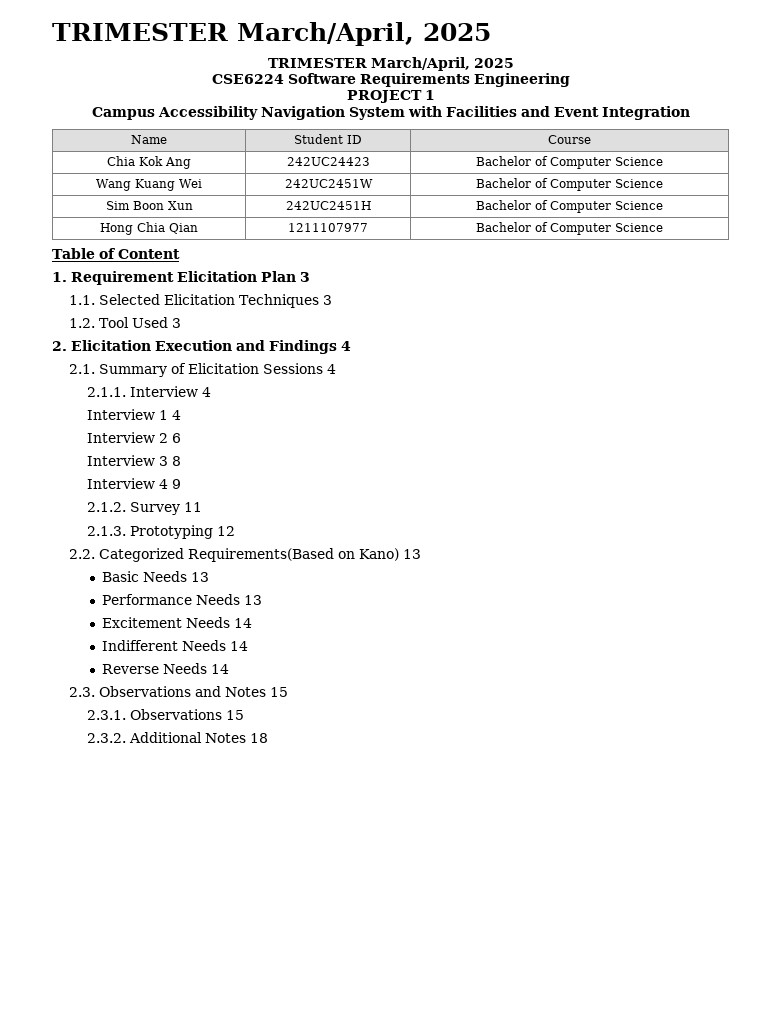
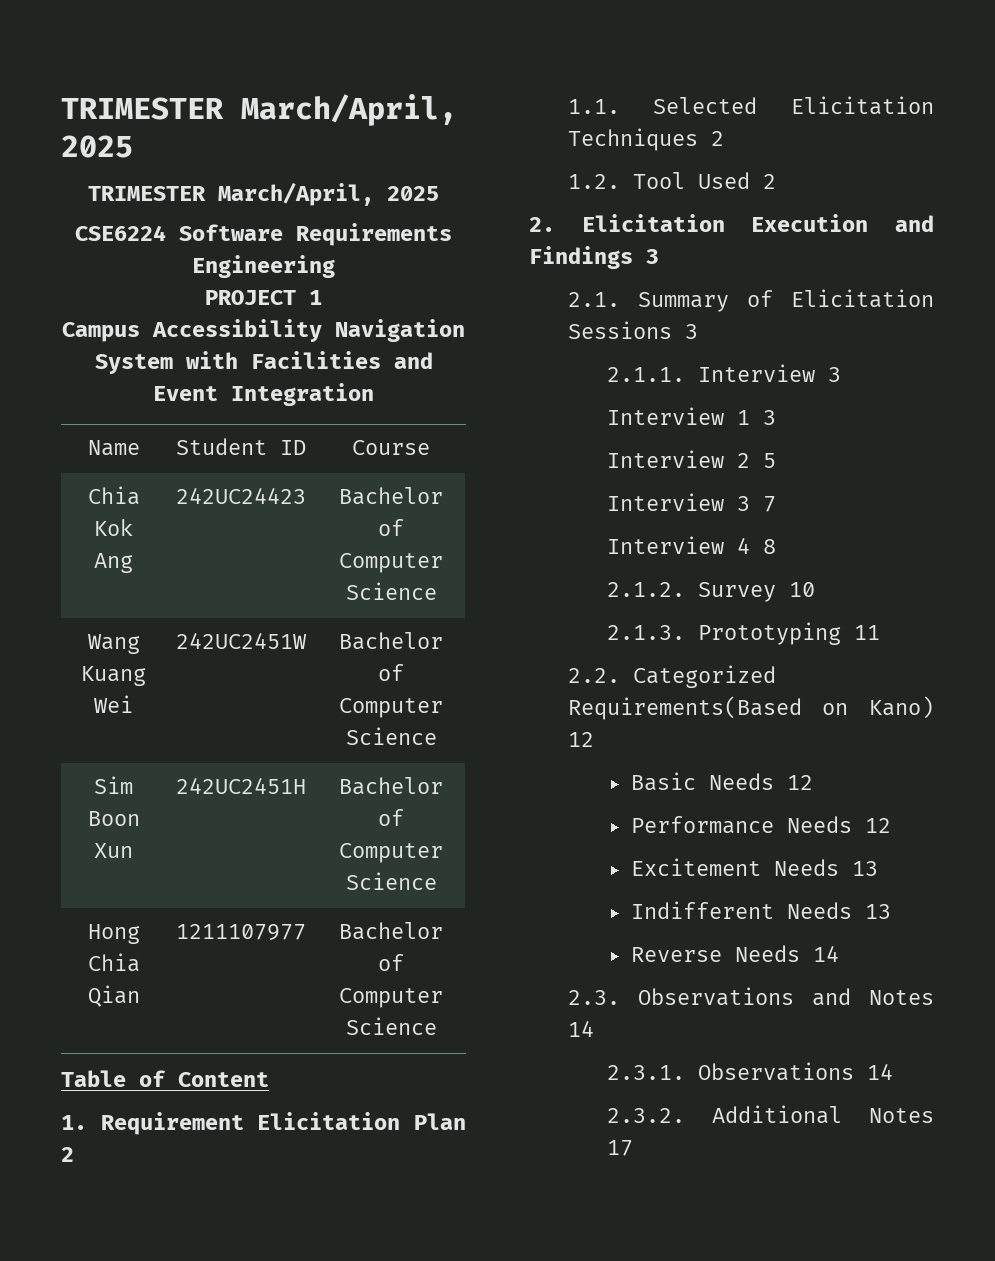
[300,272,310,282] 3 -> [61,1147,74,1162] 2
[323,295,333,305] 3 -> [710,131,724,146] 2
[172,318,182,328] 3 -> [762,174,776,189] 2
[341,341,351,351] 4 -> [646,249,659,264] 3
[327,364,337,374] 4 -> [684,324,698,339] 3
[201,387,211,397] 4 -> [827,367,841,382] 3
[171,410,181,420] 4 -> [762,410,776,425] 3
[171,433,181,443] [86,455,181,466] [86,478,181,489] 6 // Interview 3 8 // Interview 4 9 -> [762,453,776,468] [606,493,776,512] [606,536,776,554] 5 // Interview 3 7 // Interview 4 8
[183,502,202,512] 11 -> [788,582,815,597] 10
[216,526,235,536] 12 -> [853,625,880,640] 11
[403,549,422,559] 13 -> [567,732,594,747] 12
[190,572,209,582] 13 -> [786,775,813,790] 12
[243,595,262,605] 13 -> [864,818,891,833] 12
[233,618,252,628] 14 -> [851,861,878,876] 13
[229,641,248,651] 14 -> [864,904,891,919] 13
[270,687,289,697] 15 -> [567,1021,594,1037] 14
[225,710,244,720] 15 -> [866,1064,893,1080] 14
[249,733,268,743] 18 -> [606,1140,633,1156] 17

